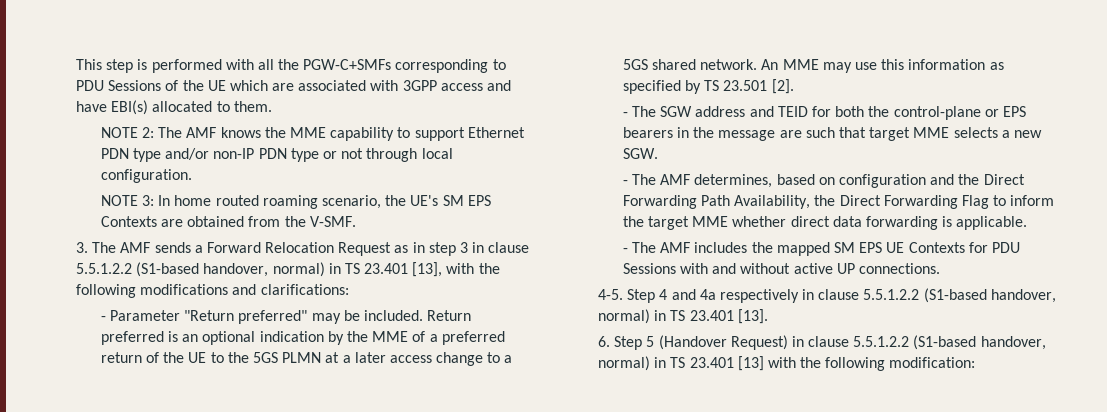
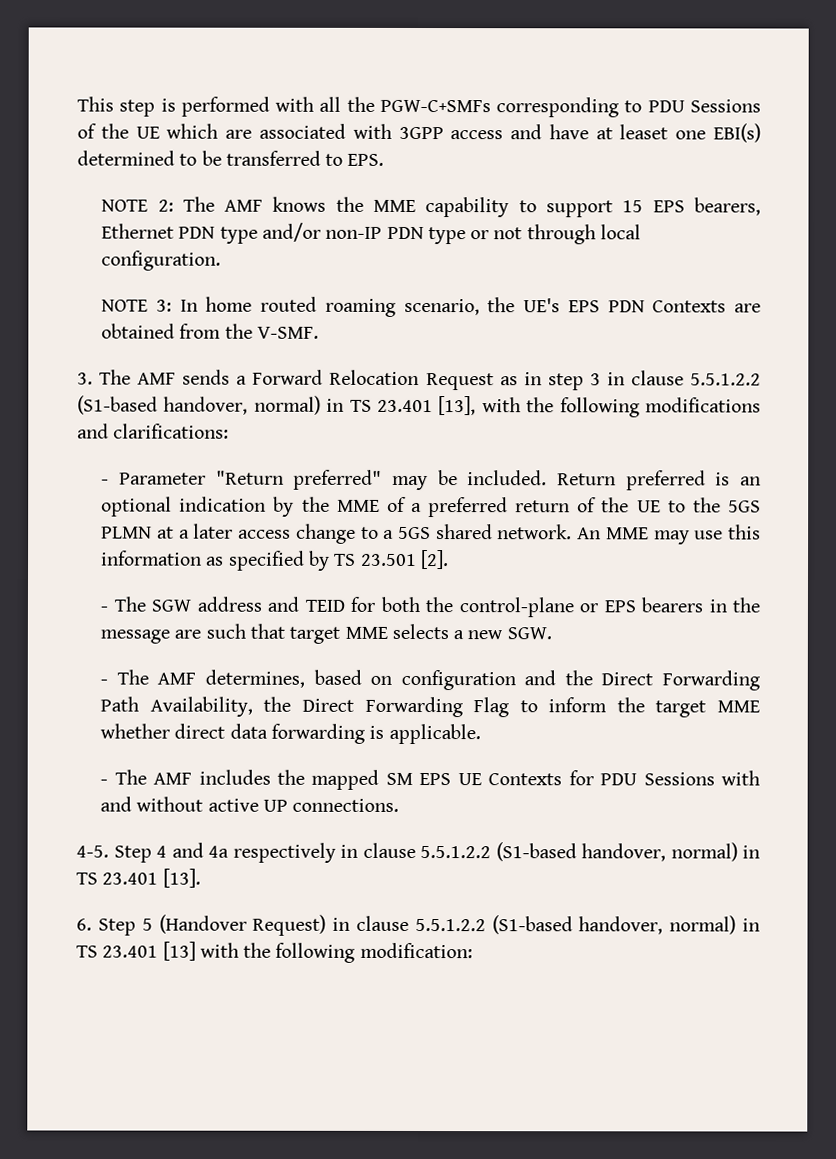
[111,100,272,115] EBI(s) allocated to them. -> [595,123,761,143] [77,150,385,166] at leaset one EBI(s) determined to be transferred to EPS.
(465, 134) none -> [622,197,761,216] 15 EPS bearers,
[442,195,491,206] SM EPS -> [567,300,645,313] EPS PDN

